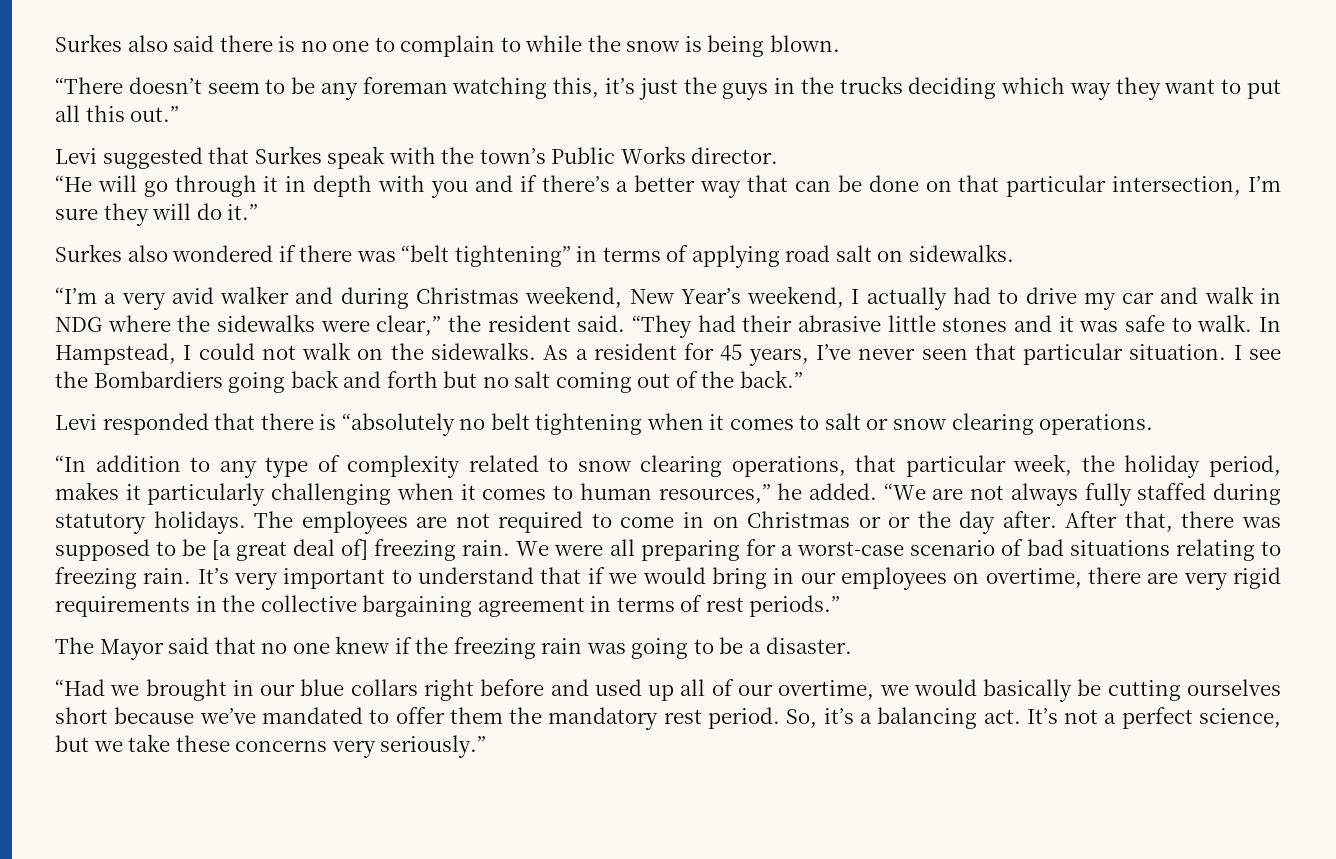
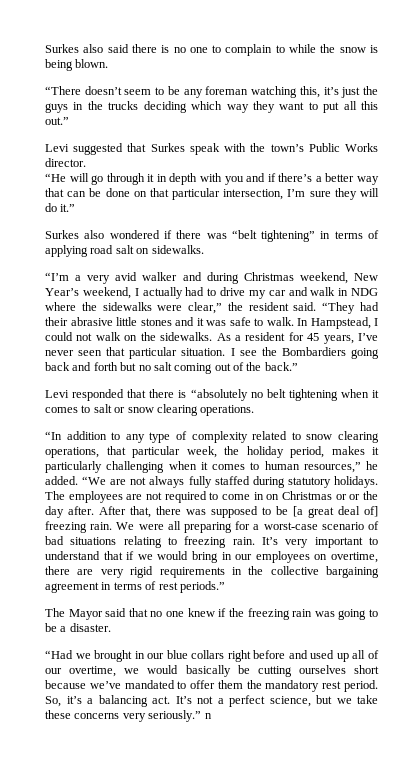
(487, 746) none -> [204,713,212,719] n

